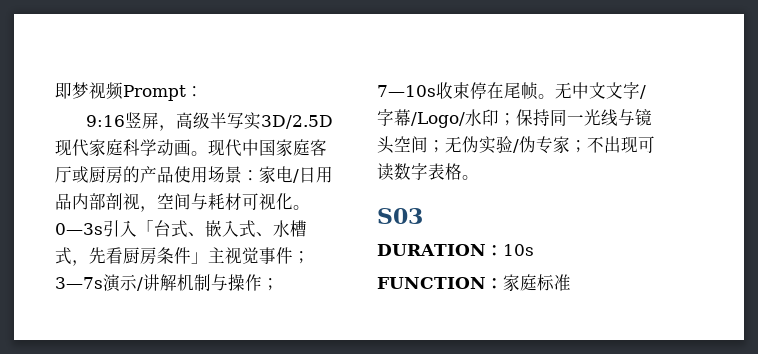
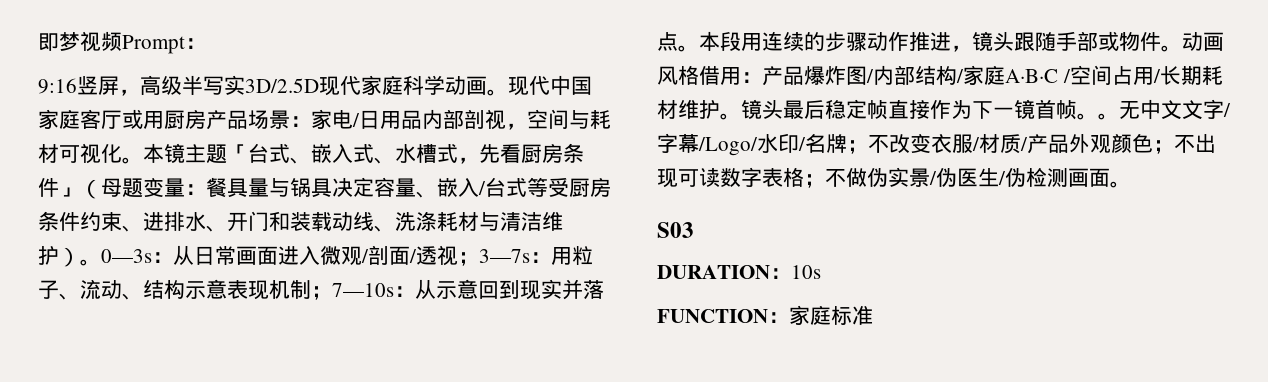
[89,166,208,184] 厨房的产品使用 -> [143,110,248,130] 用厨房产品
[55,220,137,237] 0—3s引入 -> [143,143,227,164] 本镜主题
[208,247,310,264] [55,274,279,292] [377,82,538,100] 主视觉事件；3—7s演示/讲解机制与操作；7—10s收束停在尾帧 -> [80,177,611,199] [38,211,563,232] [38,245,593,267] [38,279,604,300] [657,31,1224,52] [657,65,1223,86] [657,99,1098,120] （母题变量：餐具量与锅具决定容量、嵌入/台式等受厨房条件约束、进排水、开门和装载动线、洗涤耗材与清洁维护）。0—3s：从日常画面进入微观/剖面/透视；3—7s：用粒子、流动、结构示意表现机制；7—10s：从示意回到现实并落点。本段用连续的步骤动作推进，镜头跟随手部或物件。动画风格借用：产品爆炸图/内部结构/家庭A·B·C /空间占用/长期耗材维护。镜头最后稳定帧直接作为下一镜首帧。
[499,108,652,127] [377,136,570,154] ；保持同一光线与镜头空间；无伪实验/伪专家 -> [798,133,1153,154] /名牌；不改变衣服/材质/产品外观颜色
(462, 171) none -> [804,167,1110,188] ；不做伪实景/伪医生/伪检测画面

